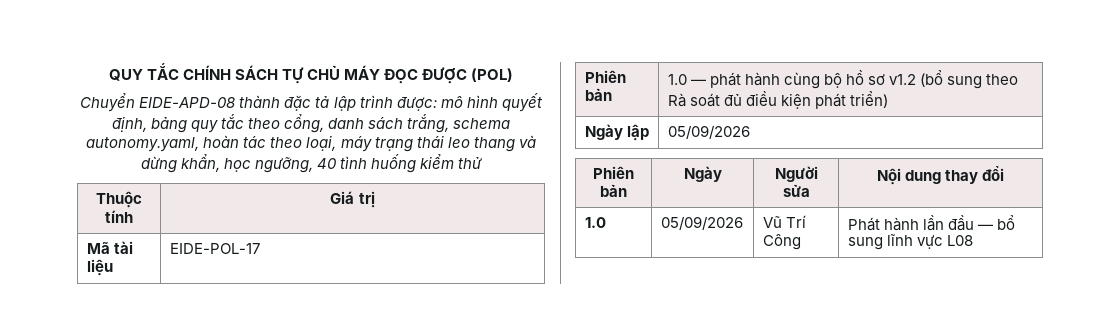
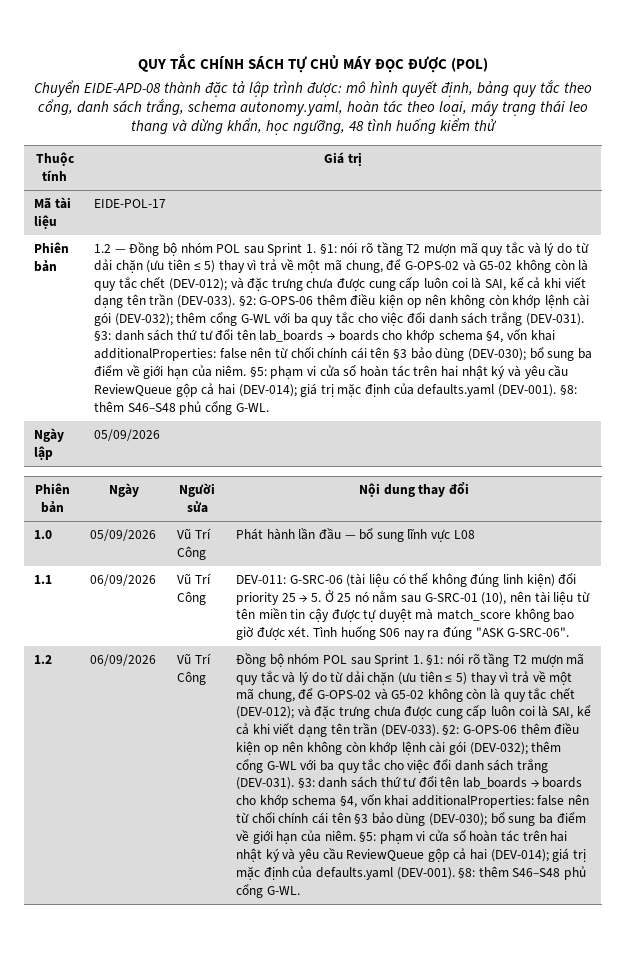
[317,158,338,169] 40 -> [349,121,365,131] 48
[667,70,1019,89] [667,91,889,109] 1.0 — phát hành cùng bộ hồ sơ v1.2 (bổ sung theo Rà soát đủ điều kiện phát triển) -> [93,241,589,256] [93,259,589,273] [93,276,586,291] [93,294,589,308] [93,311,584,326] [93,329,555,343] [93,347,593,361] [93,365,569,379] [93,383,577,397] [93,401,269,415] 1.2 — Đồng bộ nhóm POL sau Sprint 1. §1: nói rõ tầng T2 mượn mã quy tắc và lý do từ dải chặn (ưu tiên ≤ 5) thay vì trả về một mã chung, để G-OPS-02 và G5-02 không còn là quy tắc chết (DEV-012); và đặc trưng chưa được cung cấp luôn coi là SAI, kể cả khi viết dạng tên trần (DEV-033). §2: G-OPS-06 thêm điều kiện op nên không còn khớp lệnh cài gói (DEV-032); thêm cổng G-WL với ba quy tắc cho việc đổi danh sách trắng (DEV-031). §3: danh sách thứ tư đổi tên lab_boards → boards cho khớp schema §4, vốn khai additionalProperties: false nên từ chối chính cái tên §3 bảo dùng (DEV-030); bổ sung ba điểm về giới hạn của niêm. §5: phạm vi cửa sổ hoàn tác trên hai nhật ký và yêu cầu ReviewQueue gộp cả hai (DEV-014); giá trị mặc định của defaults.yaml (DEV-001). §8: thêm S46–S48 phủ cổng G-WL.
(974, 240) none -> [33,575,52,584] [89,574,156,586] [176,573,211,584] [176,591,206,605] [235,573,577,587] [235,590,591,605] [235,608,575,622] [235,626,570,640] [33,655,52,664] [89,654,156,666] [176,653,211,664] [176,671,206,685] [235,653,585,667] [235,670,573,685] [235,687,576,702] [235,705,591,719] [235,723,580,737] [235,741,562,755] [235,758,549,773] [235,776,583,790] [235,794,590,808] [235,812,586,826] [235,830,568,844] [235,848,587,862] [235,866,587,880] [235,884,300,898] // 1.1 | 06/09/2026 | Vũ Trí Công | DEV-011: G-SRC-06 (tài liệu có thể không đúng linh kiện) đổi priority 25 → 5. Ở 25 nó nằm sau G-SRC-01 (10), nên tài liệu từ tên miền tin cậy được tự duyệt mà match_score không bao giờ được xét. Tình huống S06 nay ra đúng "ASK G-SRC-06". // 1.2 | 06/09/2026 | Vũ Trí Công | Đồng bộ nhóm POL sau Sprint 1. §1: nói rõ tầng T2 mượn mã quy tắc và lý do từ dải chặn (ưu tiên ≤ 5) thay vì trả về một mã chung, để G-OPS-02 và G5-02 không còn là quy tắc chết (DEV-012); và đặc trưng chưa được cung cấp luôn coi là SAI, kể cả khi viết dạng tên trần (DEV-033). §2: G-OPS-06 thêm điều kiện op nên không còn khớp lệnh cài gói (DEV-032); thêm cổng G-WL với ba quy tắc cho việc đổi danh sách trắng (DEV-031). §3: danh sách thứ tư đổi tên lab_boards → boards cho khớp schema §4, vốn khai additionalProperties: false nên từ chối chính cái tên §3 bảo dùng (DEV-030); bổ sung ba điểm về giới hạn của niêm. §5: phạm vi cửa sổ hoàn tác trên hai nhật ký và yêu cầu ReviewQueue gộp cả hai (DEV-014); giá trị mặc định của defaults.yaml (DEV-001). §8: thêm S46–S48 phủ cổng G-WL.

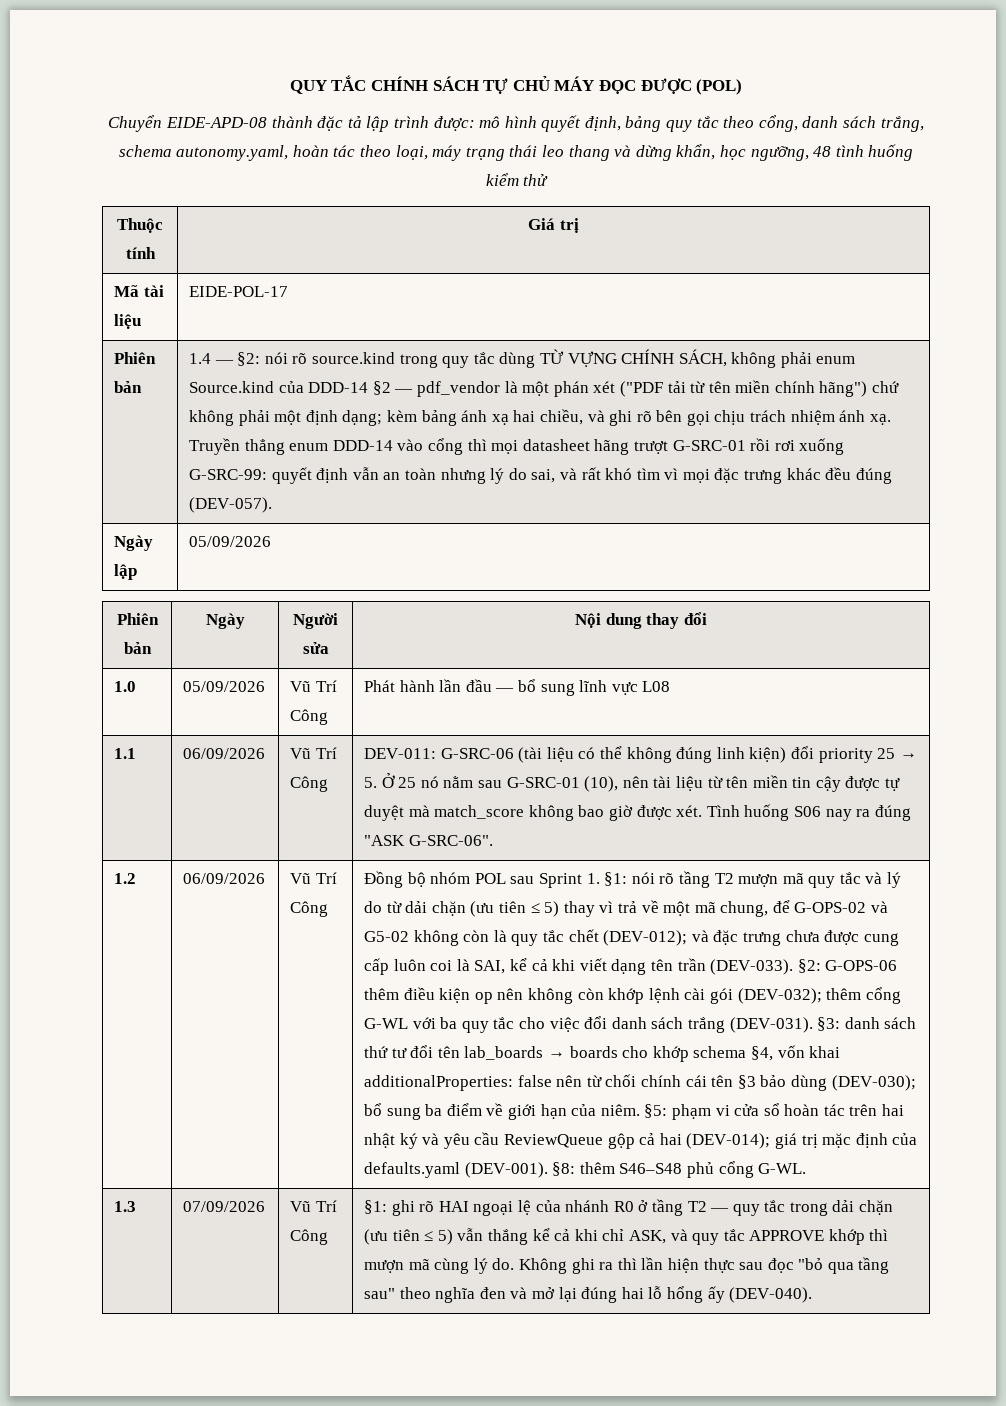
[93,241,589,256] [93,259,589,273] [93,276,586,291] [93,294,589,308] [93,311,584,326] [93,329,555,343] [93,347,593,361] [93,365,569,379] [93,383,577,397] [93,401,269,415] 1.2 — Đồng bộ nhóm POL sau Sprint 1. §1: nói rõ tầng T2 mượn mã quy tắc và lý do từ dải chặn (ưu tiên ≤ 5) thay vì trả về một mã chung, để G-OPS-02 và G5-02 không còn là quy tắc chết (DEV-012); và đặc trưng chưa được cung cấp luôn coi là SAI, kể cả khi viết dạng tên trần (DEV-033). §2: G-OPS-06 thêm điều kiện op nên không còn khớp lệnh cài gói (DEV-032); thêm cổng G-WL với ba quy tắc cho việc đổi danh sách trắng (DEV-031). §3: danh sách thứ tư đổi tên lab_boards → boards cho khớp schema §4, vốn khai additionalProperties: false nên từ chối chính cái tên §3 bảo dùng (DEV-030); bổ sung ba điểm về giới hạn của niêm. §5: phạm vi cửa sổ hoàn tác trên hai nhật ký và yêu cầu ReviewQueue gộp cả hai (DEV-014); giá trị mặc định của defaults.yaml (DEV-001). §8: thêm S46–S48 phủ cổng G-WL. -> [189,349,856,368] [189,380,900,397] [189,409,891,426] [189,438,845,455] [189,467,892,484] [189,497,273,513] 1.4 — §2: nói rõ source.kind trong quy tắc dùng TỪ VỰNG CHÍNH SÁCH, không phải enum Source.kind của DDD-14 §2 — pdf_vendor là một phán xét ("PDF tải từ tên miền chính hãng") chứ không phải một định dạng; kèm bảng ánh xạ hai chiều, và ghi rõ bên gọi chịu trách nhiệm ánh xạ. Truyền thẳng enum DDD-14 vào cổng thì mọi datasheet hãng trượt G-SRC-01 rồi rơi xuống G-SRC-99: quyết định vẫn an toàn nhưng lý do sai, và rất khó tìm vì mọi đặc trưng khác đều đúng (DEV-057).
(300, 890) none -> [114,1201,137,1212] [183,1201,266,1212] [290,1200,337,1212] [290,1229,329,1245] [364,1199,894,1216] [364,1228,889,1245] [364,1257,890,1274] [364,1286,813,1303] // 1.3 | 07/09/2026 | Vũ Trí Công | §1: ghi rõ HAI ngoại lệ của nhánh R0 ở tầng T2 — quy tắc trong dải chặn (ưu tiên ≤ 5) vẫn thắng kể cả khi chỉ ASK, và quy tắc APPROVE khớp thì mượn mã cùng lý do. Không ghi ra thì lần hiện thực sau đọc "bỏ qua tầng sau" theo nghĩa đen và mở lại đúng hai lỗ hổng ấy (DEV-040).

